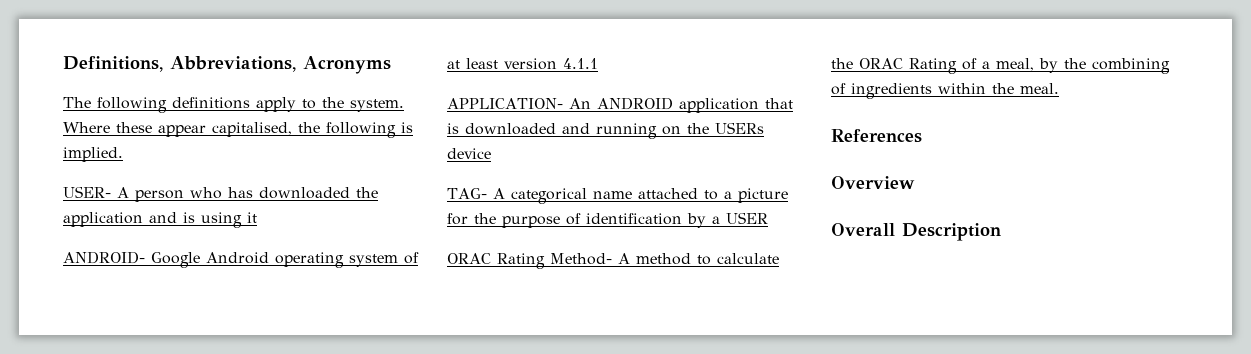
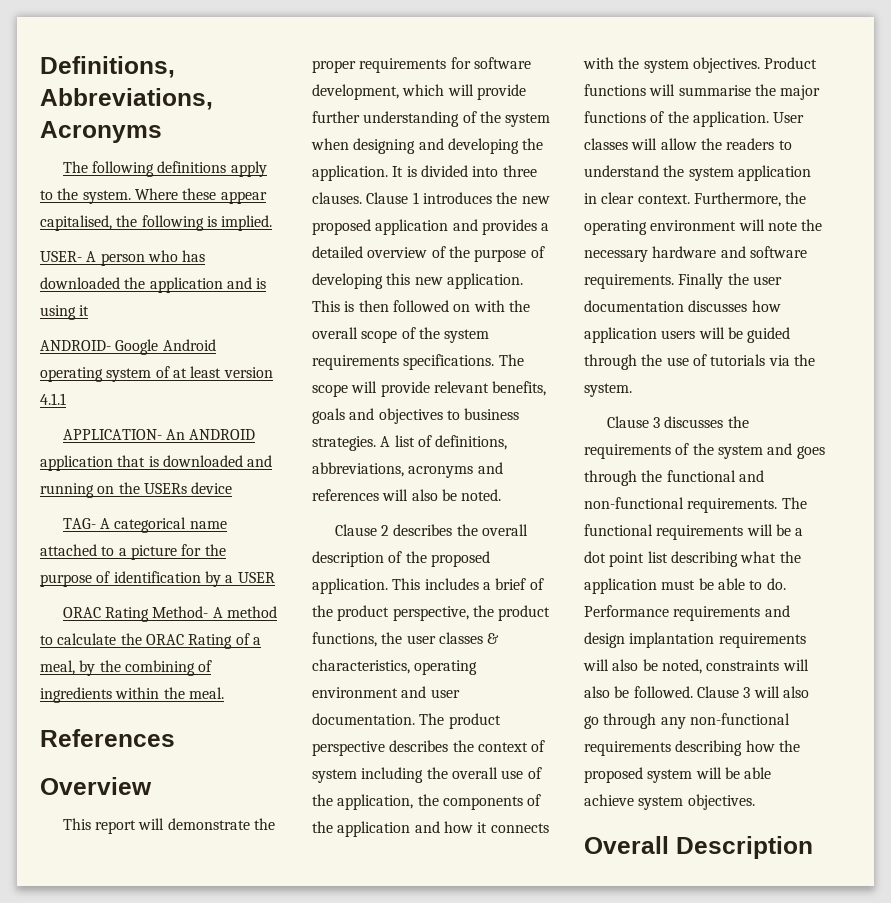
(915, 182) none -> [62,818,276,834] [312,57,531,73] [312,84,526,100] [312,111,551,127] [311,138,544,154] [312,165,537,181] [312,192,550,204] [312,219,550,235] [312,246,545,262] [312,273,523,289] [312,300,530,312] [312,327,490,343] [312,354,524,370] [312,381,547,397] [312,408,520,424] [312,435,508,451] [312,462,503,478] [312,489,502,501] [334,524,529,536] [312,551,490,567] [312,578,544,594] [312,605,551,621] [312,632,500,647] [312,659,478,675] [312,686,460,698] [312,713,501,729] [312,740,546,756] [312,767,542,783] [312,794,542,810] [312,821,549,837] [583,57,818,73] [584,84,821,100] [584,111,805,127] [584,138,792,150] [584,165,811,181] [584,192,807,207] [584,219,823,235] [584,246,807,262] [584,273,782,289] [584,300,781,312] [584,327,791,343] [584,354,815,370] [584,383,632,397] [606,416,749,428] [584,443,825,459] [584,470,764,486] [584,497,807,513] [584,524,804,540] [584,551,801,567] [584,578,786,594] [584,605,790,621] [584,632,806,648] [583,659,809,674] [584,686,809,698] [584,713,790,729] [584,740,800,756] [584,767,772,783] [584,794,755,810] // This report will demonstrate the proper requirements for software development, which will provide further understanding of the system when designing and developing the application. It is divided into three clauses. Clause 1 introduces the new proposed application and provides a detailed overview of the purpose of developing this new application. This is then followed on with the overall scope of the system requirements specifications. The scope will provide relevant benefits, goals and objectives to business strategies. A list of definitions, abbreviations, acronyms and references will also be noted. // Clause 2 describes the overall description of the proposed application. This includes a brief of the product perspective, the product functions, the user classes & characteristics, operating environment and user documentation. The product perspective describes the context of system including the overall use of the application, the components of the application and how it connects with the system objectives. Product functions will summarise the major functions of the application. User classes will allow the readers to understand the system application in clear context. Furthermore, the operating environment will note the necessary hardware and software requirements. Finally the user documentation discusses how application users will be guided through the use of tutorials via the system. // Clause 3 discusses the requirements of the system and goes through the functional and non-functional requirements. The functional requirements will be a dot point list describing what the application must be able to do. Performance requirements and design implantation requirements will also be noted, constraints will also be followed. Clause 3 will also go through any non-functional requirements describing how the proposed system will be able achieve system objectives.

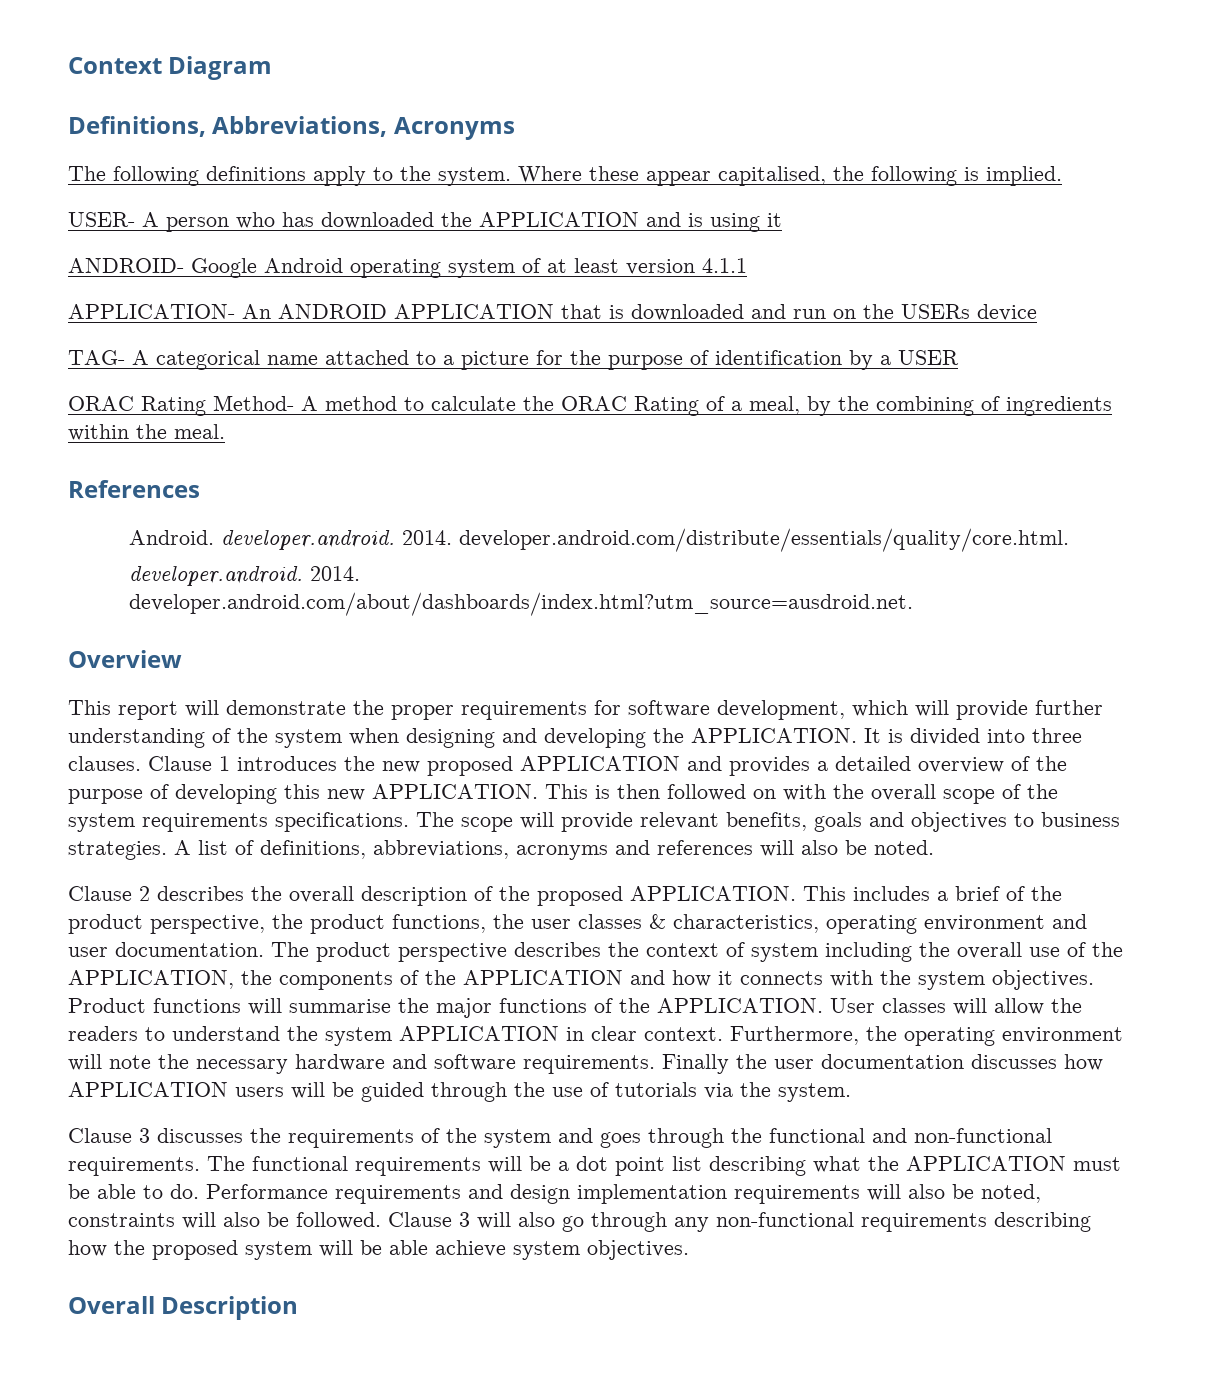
(40, 67) none -> [68,56,273,80] Context Diagram //
[149,277,223,293] application -> [479,212,639,227] APPLICATION
[40,455,113,471] application -> [394,304,554,319] APPLICATION
[40,483,94,498] running -> [793,309,826,319] run
(175, 738) none -> [128,528,1069,552] [128,566,360,586] [128,592,913,616] // Android. developer.android. 2014. developer.android.com/distribute/essentials/quality/core.html. // developer.android. 2014. developer.android.com/about/dashboards/index.html?utm_source=ausdroid.net.
[312,165,388,181] application. -> [691,728,857,743] APPLICATION.
[375,219,449,235] application -> [520,756,680,771] APPLICATION
[446,273,523,289] application. -> [372,784,538,799] APPLICATION.
[312,578,388,594] application. -> [630,886,796,901] APPLICATION.
[337,794,414,810] application, -> [68,970,234,989] APPLICATION,
[337,821,411,837] application -> [463,970,623,985] APPLICATION
[692,111,769,127] application. -> [657,998,823,1013] APPLICATION.
[737,165,811,181] application -> [399,1026,559,1041] APPLICATION
[584,327,657,343] application -> [68,1082,228,1097] APPLICATION
[584,578,657,594] application -> [906,1156,1066,1171] APPLICATION
[629,632,715,648] implantation -> [577,1184,727,1204] implementation

